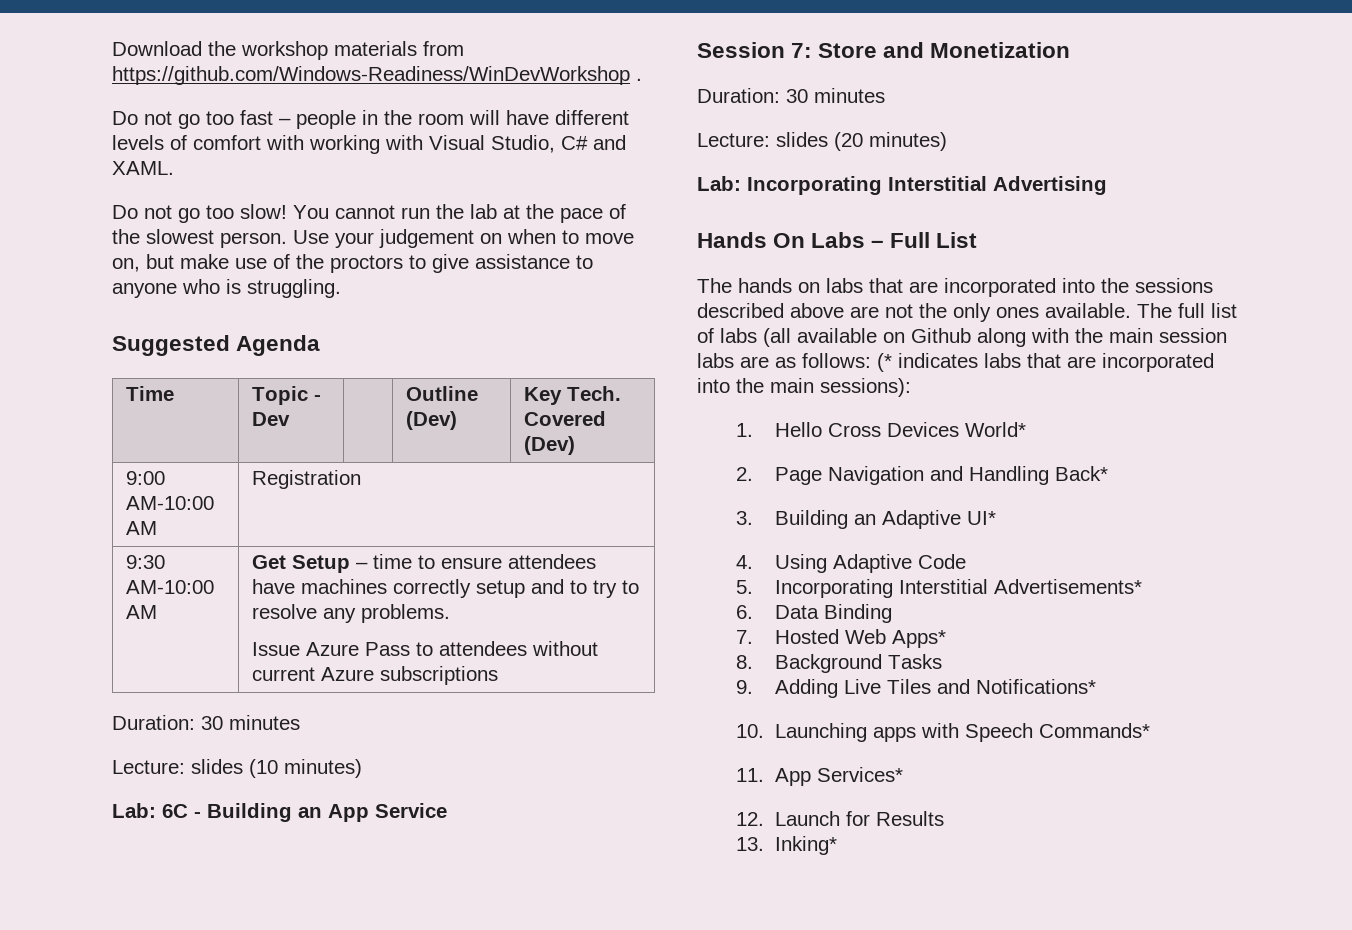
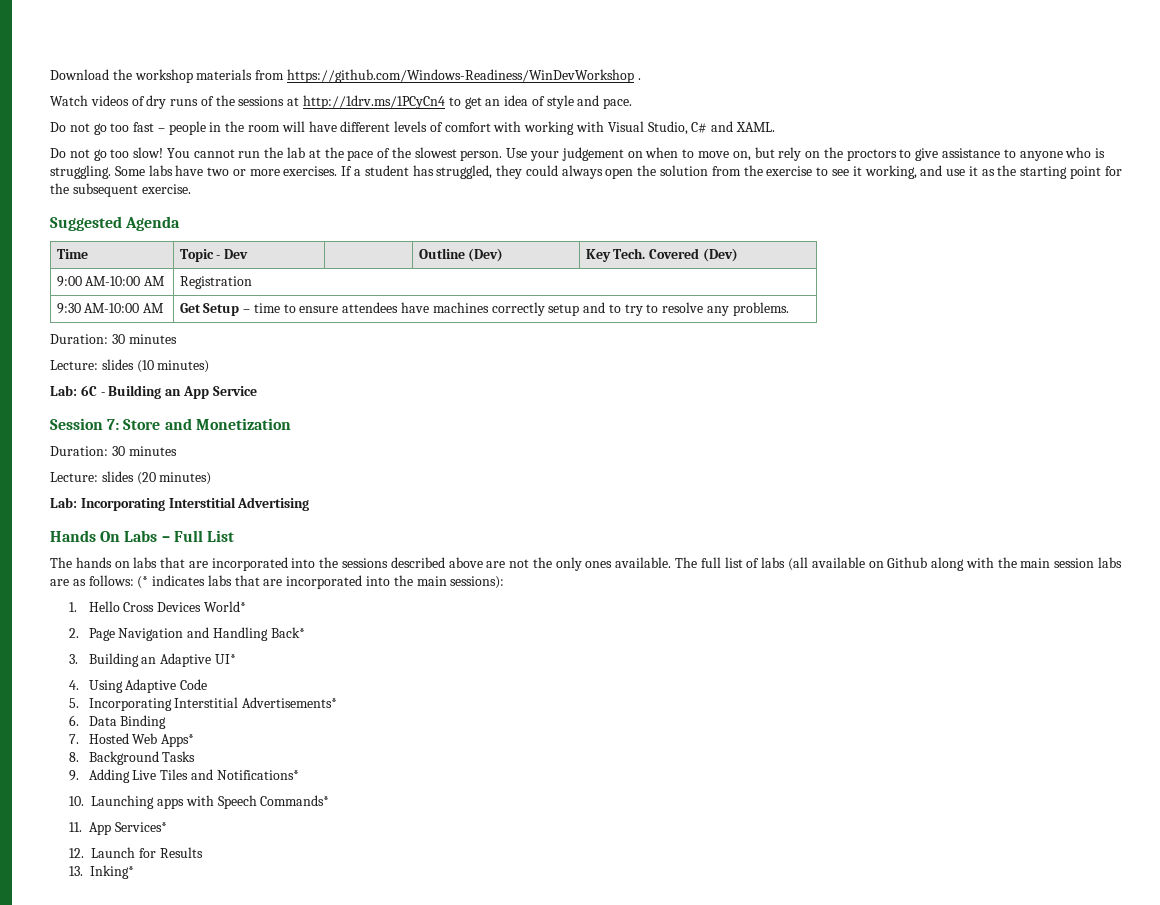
(642, 79) none -> [50,95,633,109] // Watch videos of dry runs of the sessions at http://1drv.ms/1PCyCn4 to get an idea of style and pace.
[180,254,290,269] make use of -> [778,147,821,161] rely on
(341, 288) none -> [114,165,1122,179] [50,183,191,197] Some labs have two or more exercises. If a student has struggled, they could always open the solution from the exercise to see it working, and use it as the starting point for the subsequent exercise.
[252,641,599,656] [252,666,499,685] // Issue Azure Pass to attendees without current Azure subscriptions -> (789, 309) none

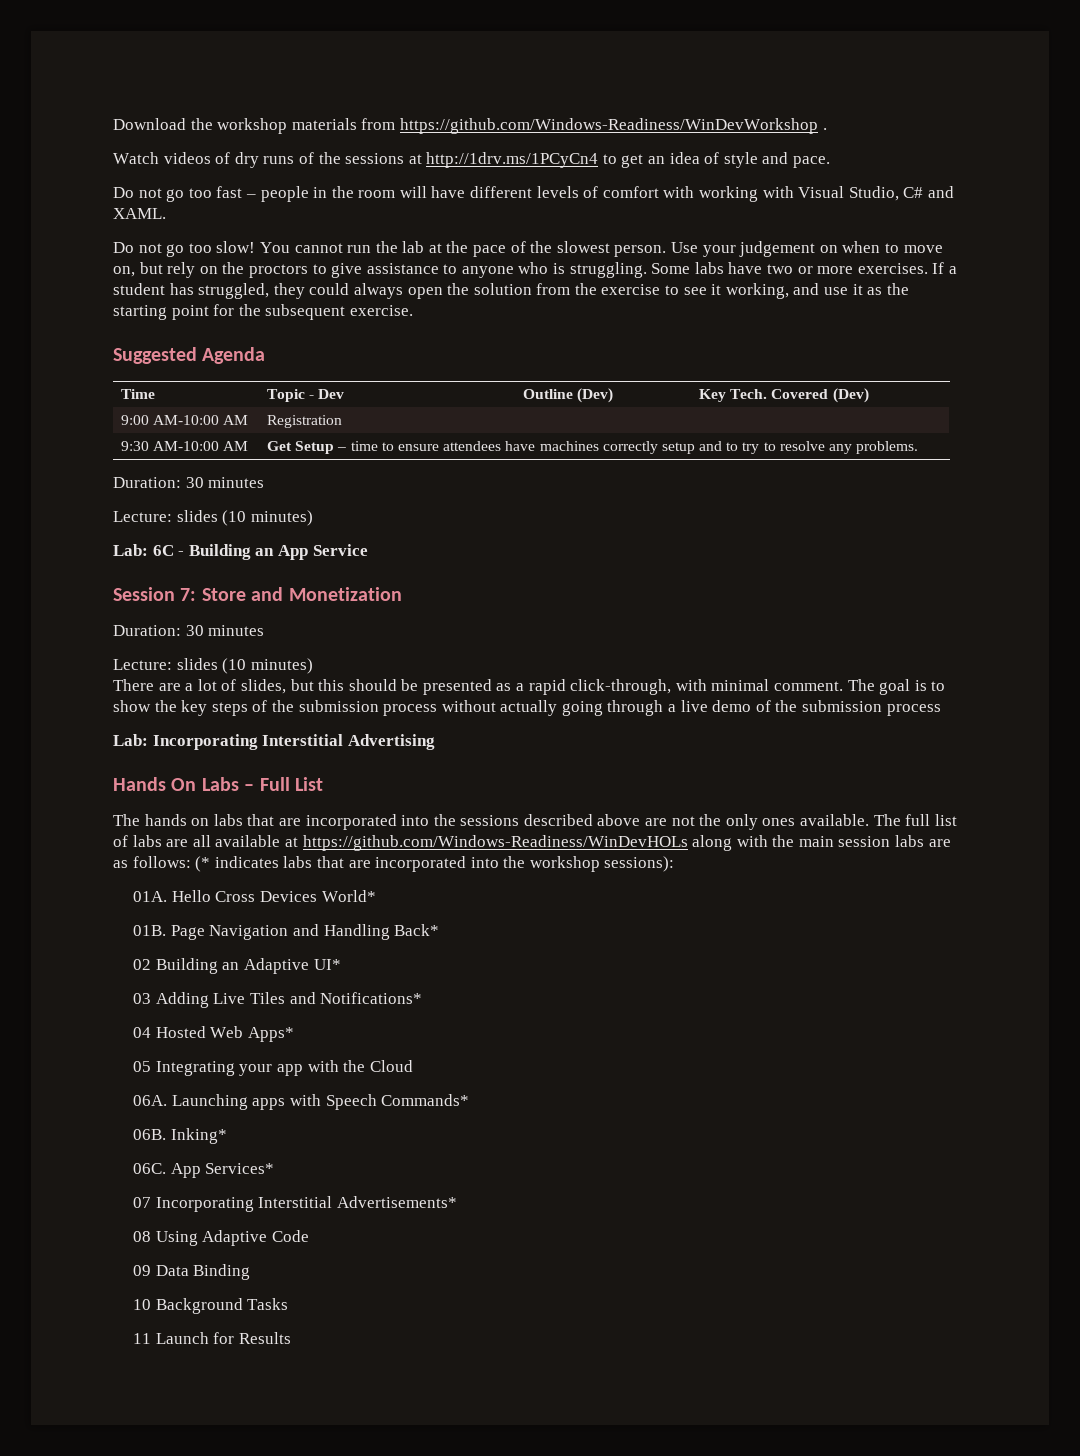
[136,472,212,485] (20 minutes) -> [222,658,313,674] [113,679,946,695] [113,700,941,716] (10 minutes) // There are a lot of slides, but this should be presented as a rapid click-through, with minimal comment. The goal is to show the key steps of the submission process without actually going through a live demo of the submission process
[787,557,928,571] (all available on Github -> [166,835,688,851] are all available at https://github.com/Windows-Readiness/WinDevHOLs
[416,576,447,586] main -> [529,856,600,872] workshop
[69,602,78,612] 1. -> [133,891,168,902] 01A.
[69,628,80,638] 2. -> [133,925,167,936] 01B.
[69,654,79,664] 3. -> [133,959,152,970] 02
[69,679,208,693] [69,697,338,711] [69,715,167,729] [69,733,195,747] [69,751,196,765] [69,770,80,781] 4. Using Adaptive Code // 5. Incorporating Interstitial Advertisements* // 6. Data Binding // 7. Hosted Web Apps* // 8. Background Tasks // 9. -> [133,993,152,1004] 03
[69,796,85,806] 10. -> [133,1026,294,1042] [133,1060,413,1076] [133,1095,168,1106] 04 Hosted Web Apps* // 05 Integrating your app with the Cloud // 06A.
[69,822,83,832] 11. -> [133,1128,227,1144] [133,1163,167,1174] 06B. Inking* // 06C.
[69,848,85,858] 12. -> [133,1196,457,1212] [133,1230,309,1246] [133,1264,251,1280] [133,1298,289,1314] [133,1333,152,1344] 07 Incorporating Interstitial Advertisements* // 08 Using Adaptive Code // 09 Data Binding // 10 Background Tasks // 11
[69,865,135,879] // 13. Inking* -> (291, 1338) none

